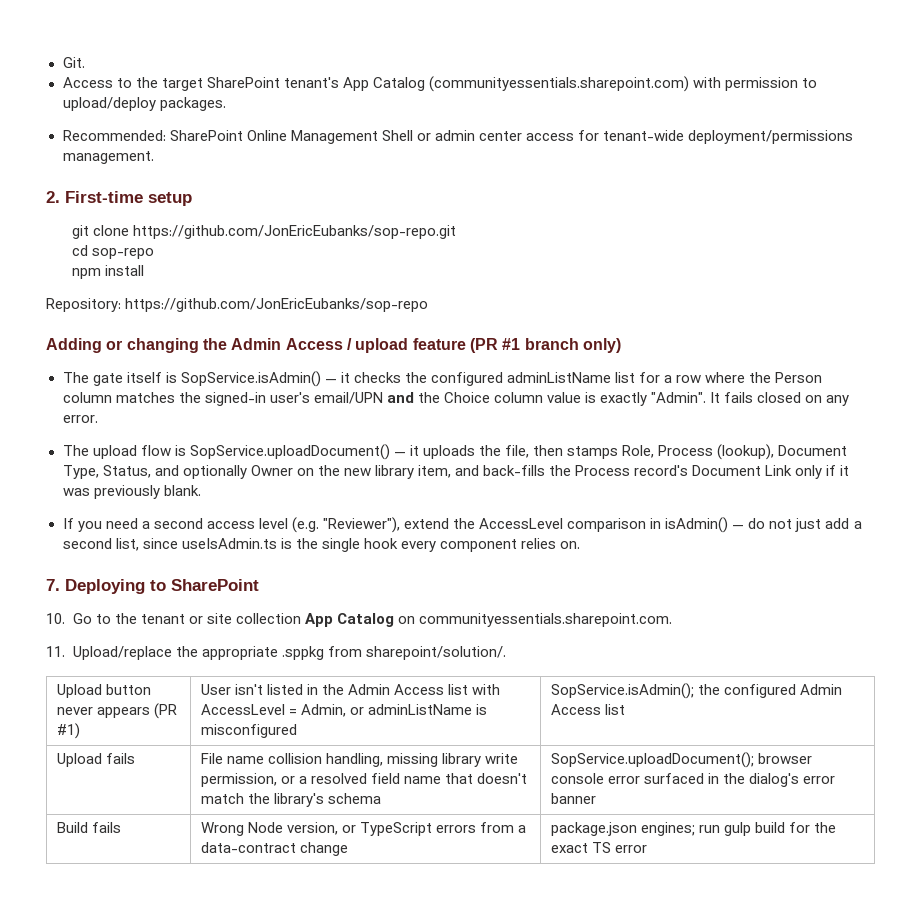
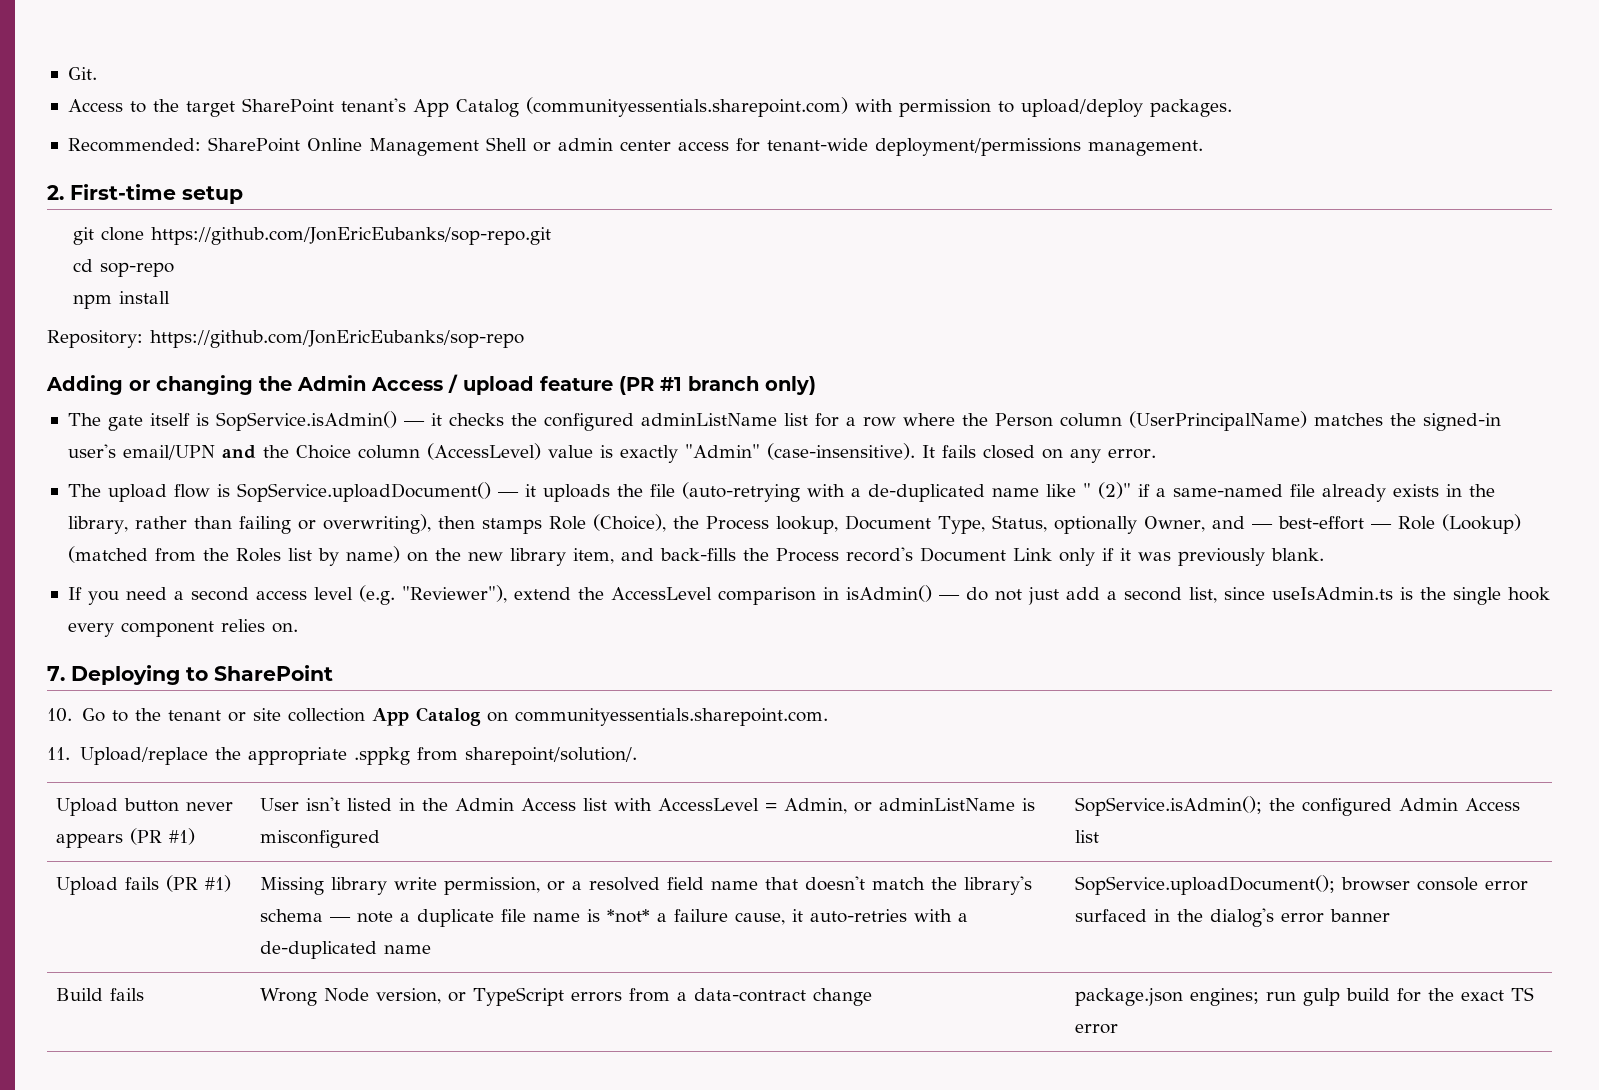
(112, 397) none -> [1128,411,1307,431] (UserPrincipalName)
(543, 397) none -> [426,443,541,460] (AccessLevel)
[651,392,707,403] "Admin". -> [684,443,915,460] "Admin" (case-insensitive).
[504,444,848,460] [62,465,293,479] file, then stamps Role, Process (lookup), Document Type, Status, and optionally Owner -> [649,482,1495,502] [67,514,1521,534] [67,546,400,566] file (auto-retrying with a de-duplicated name like " (2)" if a same-named file already exists in the library, rather than failing or overwriting), then stamps Role (Choice), the Process lookup, Document Type, Status, optionally Owner, and — best-effort — Role (Lookup) (matched from the Roles list by name)
[201,753,439,767] | File name collision handling, missing -> [165,875,231,892] [259,877,324,895] (PR #1) | Missing
(382, 798) none -> [329,909,968,927] [259,941,431,959] — note a duplicate file name is *not* a failure cause, it auto-retries with a de-duplicated name

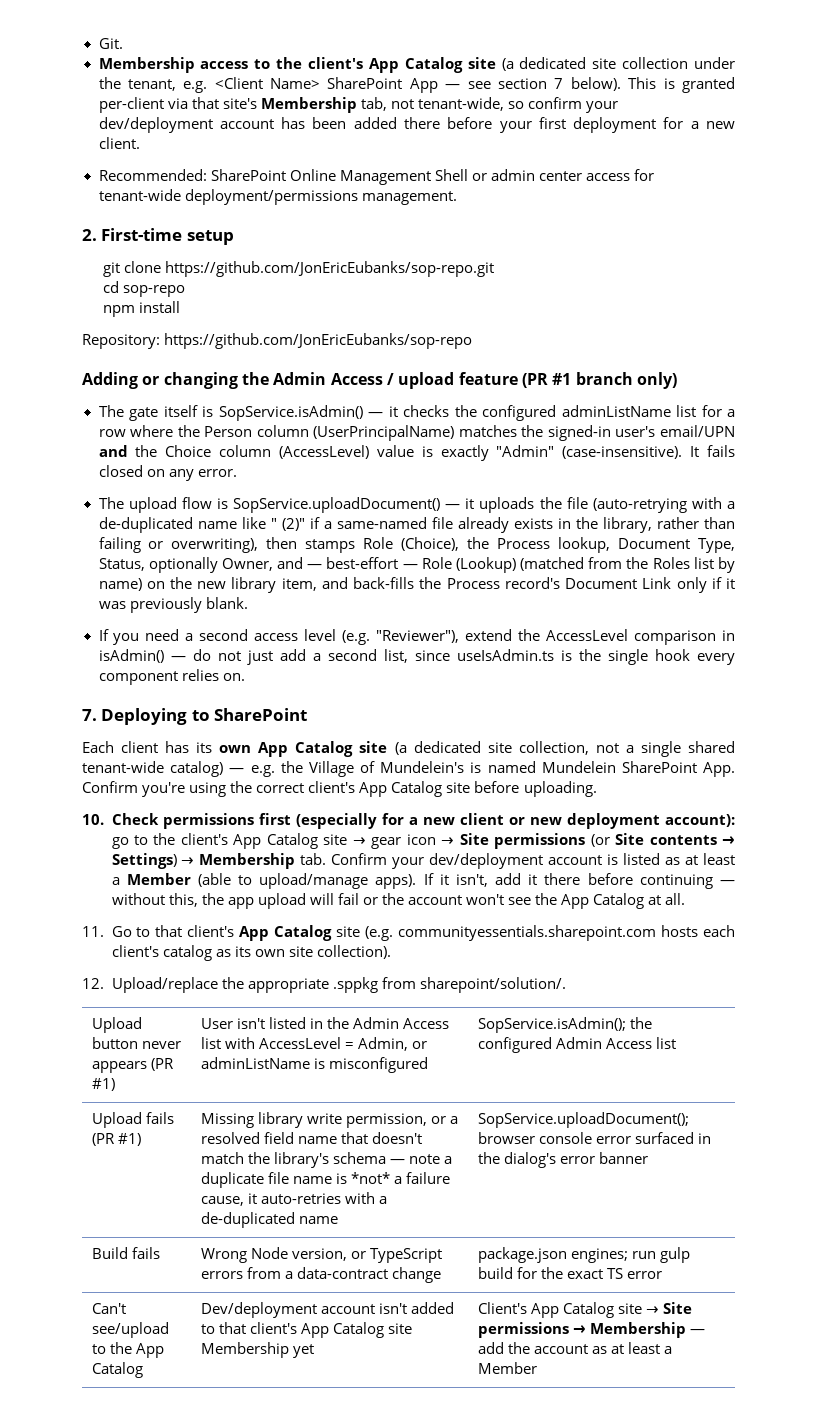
[67,97,1232,117] Access to the target SharePoint tenant's App Catalog (communityessentials.sharepoint.com) with permission to upload/deploy packages. -> [98,57,735,73] [98,77,735,93] [98,97,619,113] [98,117,735,133] [98,137,140,149] Membership access to the client's App Catalog site (a dedicated site collection under the tenant, e.g. <Client Name> SharePoint App — see section 7 below). This is granted per-client via that site's Membership tab, not tenant-wide, so confirm your dev/deployment account has been added there before your first deployment for a new client.
[47,707,828,726] [47,747,70,760] 10. Go to the tenant or site collection App Catalog on communityessentials.sharepoint.com. // 11. -> [82,741,736,757] [82,761,735,777] [82,781,597,797] [82,813,736,829] [111,833,735,849] [111,853,736,869] [111,873,736,889] [111,893,686,909] [82,925,735,941] [111,945,391,961] [82,978,104,989] Each client has its own App Catalog site (a dedicated site collection, not a single shared tenant-wide catalog) — e.g. the Village of Mundelein's is named Mundelein SharePoint App. Confirm you're using the correct client's App Catalog site before uploading. // 10. Check permissions first (especially for a new client or new deployment account): go to the client's App Catalog site → gear icon → Site permissions (or Site contents → Settings) → Membership tab. Confirm your dev/deployment account is listed as at least a Member (able to upload/manage apps). If it isn't, add it there before continuing — without this, the app upload will fail or the account won't see the App Catalog at all. // 11. Go to that client's App Catalog site (e.g. communityessentials.sharepoint.com hosts each client's catalog as its own site collection). // 12.
(1118, 1029) none -> [91,1303,126,1314] [91,1322,169,1338] [91,1342,164,1358] [91,1362,143,1378] [200,1302,454,1318] [200,1322,412,1338] [200,1342,314,1358] [477,1302,692,1318] [477,1322,705,1338] [477,1342,672,1354] [477,1362,537,1374] // Can't see/upload to the App Catalog | Dev/deployment account isn't added to that client's App Catalog site Membership yet | Client's App Catalog site → Site permissions → Membership — add the account as at least a Member

